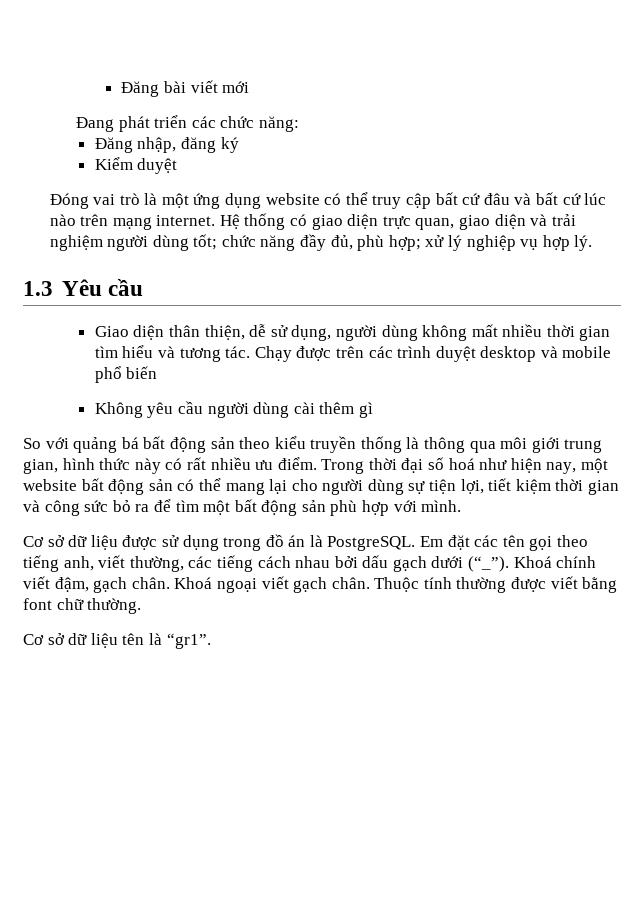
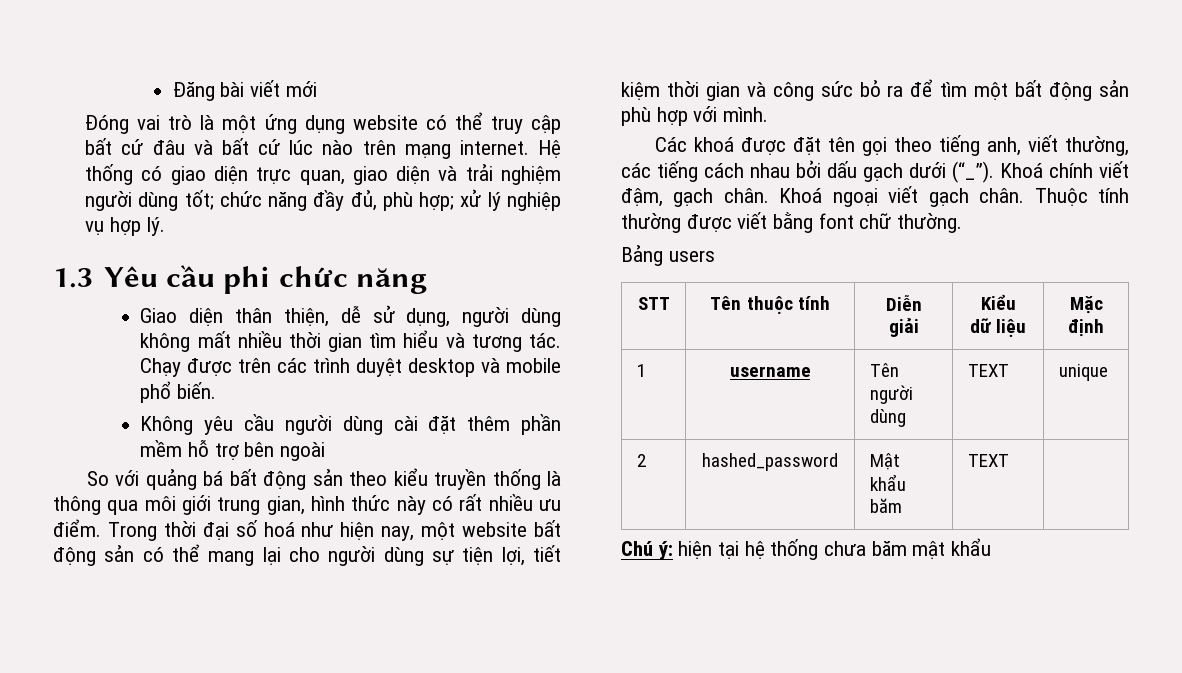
[76,115,300,132] [94,137,239,153] [94,157,178,174] // Đang phát triển các chức năng: // Đăng nhập, đăng ký // Kiểm duyệt -> (317, 89) none
(143, 287) none -> [223,266,427,294] phi chức năng
[126,366,158,379] biến -> [177,382,217,399] biến.
[319,402,373,418] thêm gì -> [428,414,561,435] [140,439,326,461] đặt thêm phần mềm hỗ trợ bên ngoài
[23,534,499,551] Cơ sở dữ liệu được sử dụng trong đồ án là PostgreSQL. Em đặt các -> [654,137,821,155] Các khoá được đặt
[23,633,211,649] Cơ sở dữ liệu tên là “gr1”. -> [621,245,715,266] [637,297,670,310] [710,296,830,314] [885,294,922,311] [888,318,919,337] [980,294,1016,310] [969,318,1027,337] [1069,296,1103,314] [1068,319,1104,337] [636,364,646,377] [729,366,811,377] [869,363,899,377] [869,385,913,404] [869,409,906,427] [967,364,1009,377] [1058,364,1108,381] [636,454,646,467] [702,453,838,471] [869,453,900,470] [869,474,906,491] [869,498,902,513] [967,454,1009,467] [621,538,992,560] Bảng users // STT | Tên thuộc tính | Diễn giải | Kiểu dữ liệu | Mặc định // 1 | username | Tên người dùng | TEXT | unique // 2 | hashed_password | Mật khẩu băm | TEXT | // Chú ý: hiện tại hệ thống chưa băm mật khẩu

